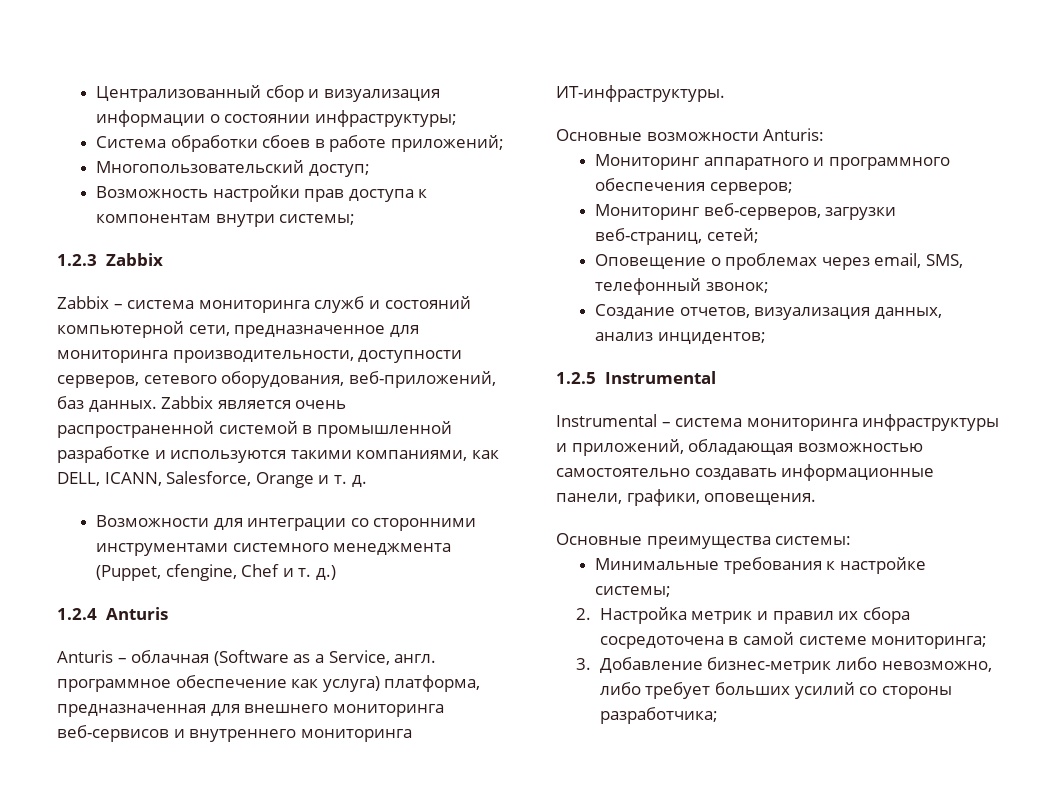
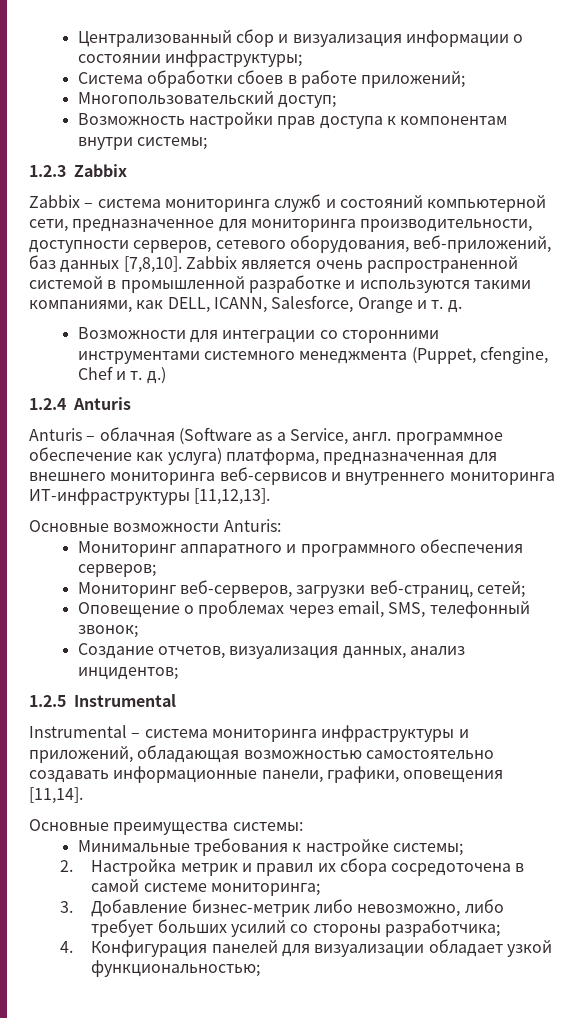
[88,400,157,412] данных. -> [60,256,182,273] данных [7,8,10].
[556,85,725,102] ИТ-инфраструктуры. -> [29,488,271,505] ИТ-инфраструктуры [11,12,13].
[704,493,817,505] оповещения. -> [403,770,504,783] [29,787,83,804] оповещения [11,14].
(718, 715) none -> [60,939,552,957] [91,960,261,977] // 4. Конфигурация панелей для визуализации обладает узкой функциональностью;

